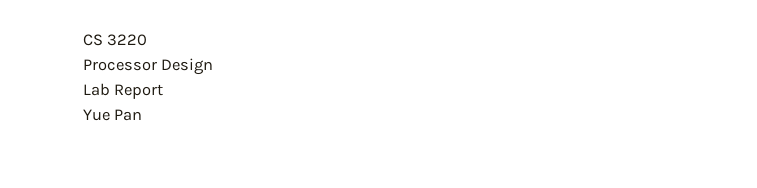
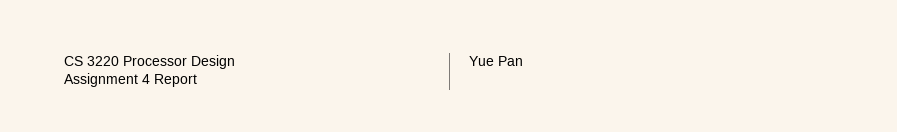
(148, 40) // -> (119, 61) none
[83,83,110,96] Lab -> [64,73,150,87] Assignment 4

